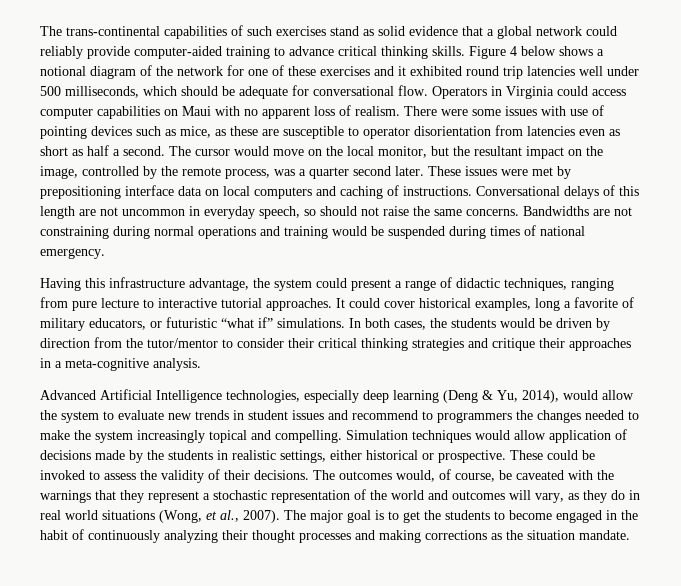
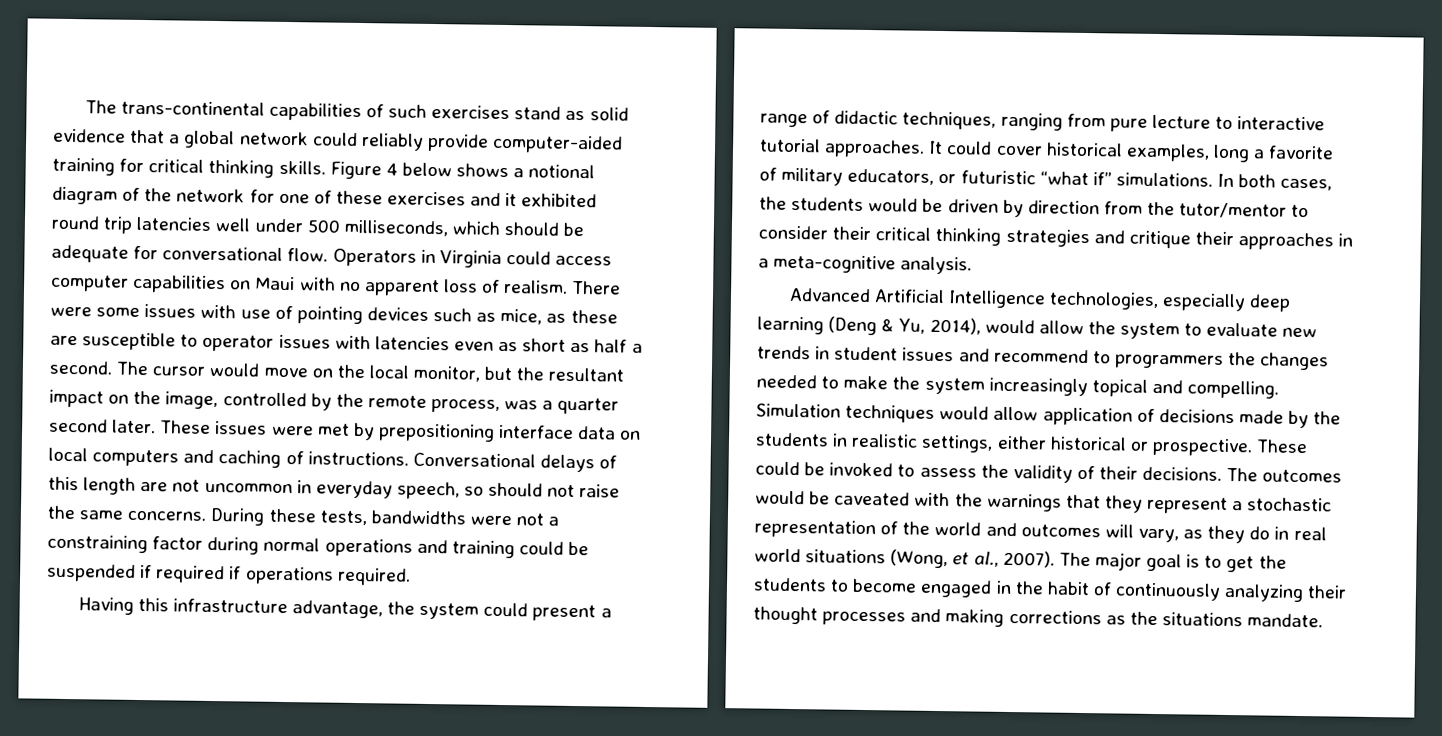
[274,46,334,56] to advance -> [119,158,145,173] for
[414,125,523,136] disorientation from -> [278,334,371,350] issues with
[523,206,632,216] [40,226,109,239] Bandwidths are not constraining -> [210,507,560,526] [47,534,204,554] During these tests, bandwidths were not a constraining factor
[332,226,367,236] would -> [518,541,564,555] could
[449,225,585,239] [40,248,105,259] during times of national emergency. -> [140,565,411,586] if required if operations required.
[396,469,495,482] would, of course, -> [755,490,805,505] would
[527,530,575,540] situation -> [1161,612,1243,627] situations

